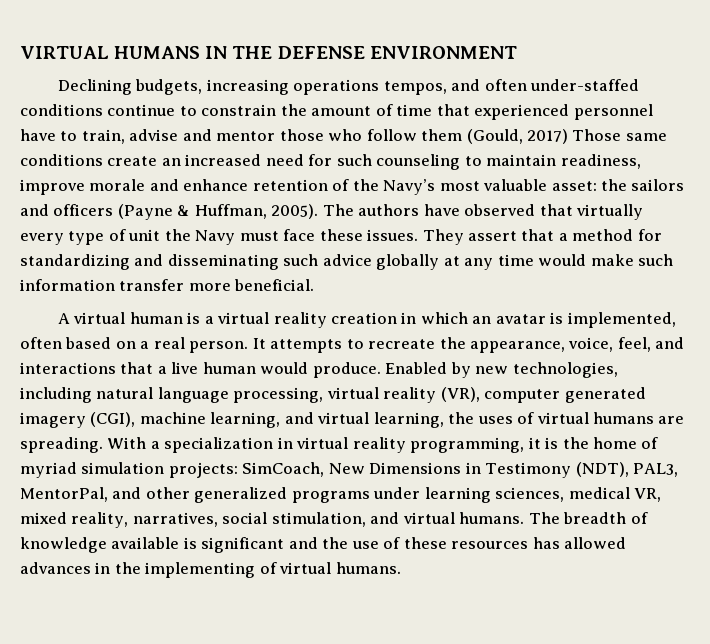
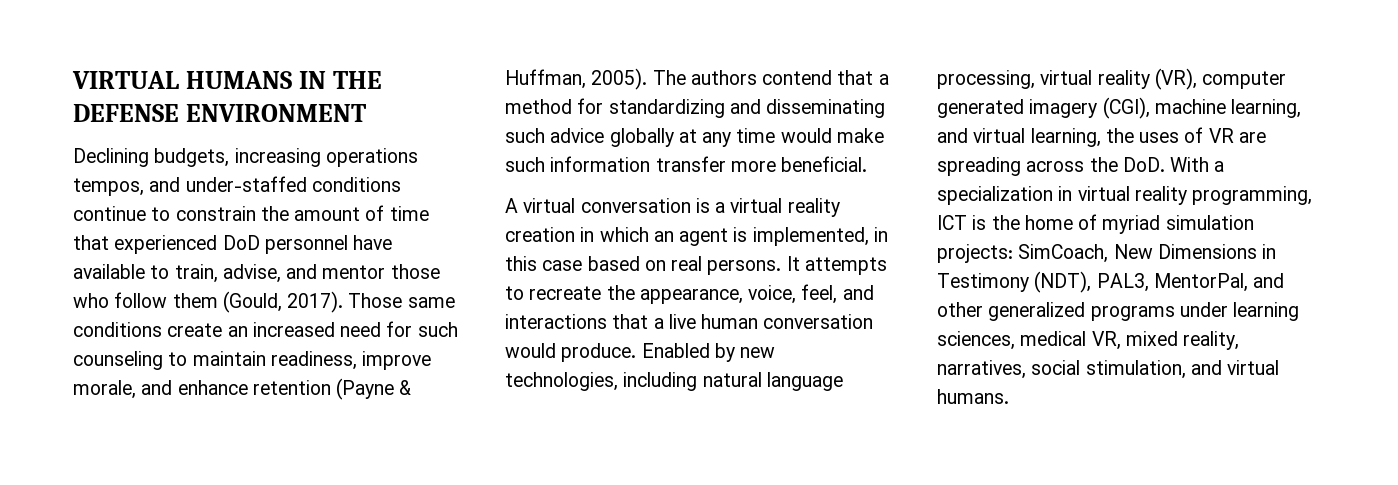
[484,79,527,91] often -> (181, 184) none
(570, 112) none -> [222,235,260,250] DoD
(56, 135) none -> [73,264,145,279] available
[129,129,179,141] advise -> [222,264,281,283] advise,
[527,129,569,144] 2017) -> [287,291,344,313] 2017).
[89,179,146,191] morale -> [73,380,136,399] morale,
[332,179,685,195] [20,204,114,216] of the Navy’s most valuable asset: the sailors and officers -> (331, 387) none
[423,204,644,220] [20,229,518,245] have observed that virtually every type of unit the Navy must face these issues. They assert -> [762,70,833,85] contend
[129,312,183,324] human -> [580,198,691,213] conversation
[495,314,546,324] avatar -> [679,228,729,246] agent
[20,337,249,353] often based on a real person. -> [873,227,888,242] [505,256,782,275] in this case based on real persons.
(256, 368) none -> [763,314,874,329] conversation
[536,412,685,424] [20,437,103,453] virtual humans are spreading. -> [1208,128,1266,143] [937,157,1165,176] VR are spreading across the DoD.
[528,437,541,449] it -> [937,215,967,230] ICT
[528,512,648,524] [20,537,627,553] [20,562,401,578] The breadth of knowledge available is significant and the use of these resources has allowed advances in the implementing of virtual humans. -> (1009, 396) none

